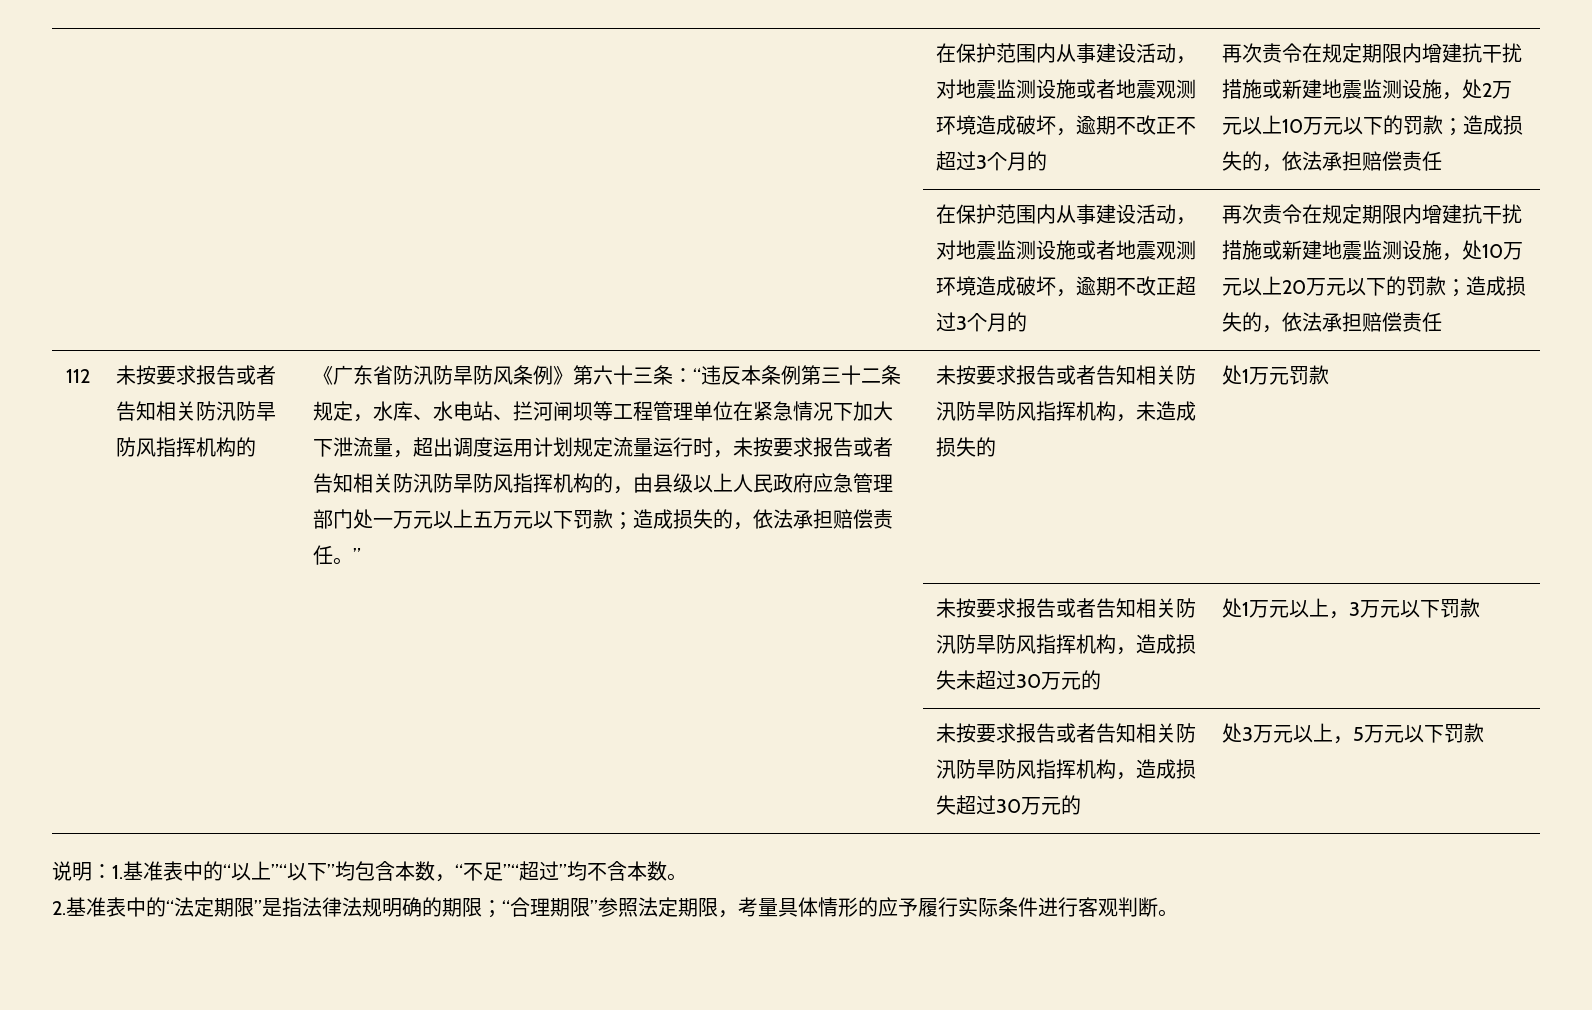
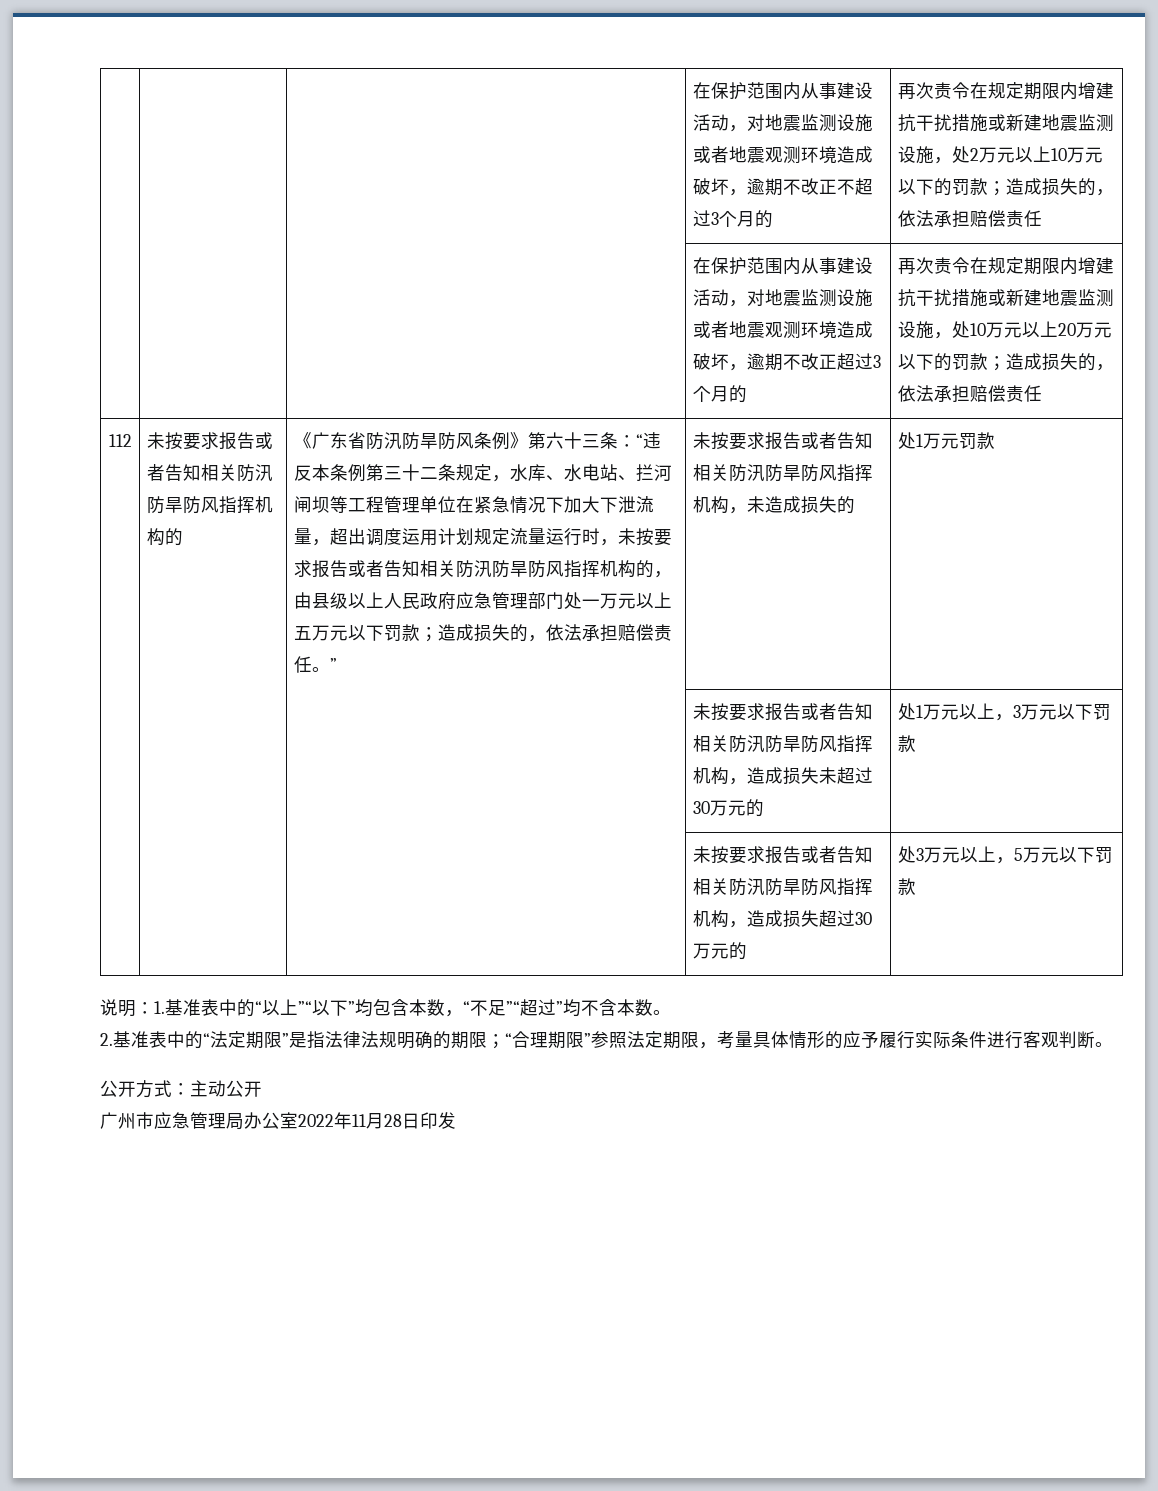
(1178, 913) none -> [100,1080,262,1098] [100,1112,456,1130] // 公开方式：主动公开 // 广州市应急管理局办公室2022年11月28日印发

